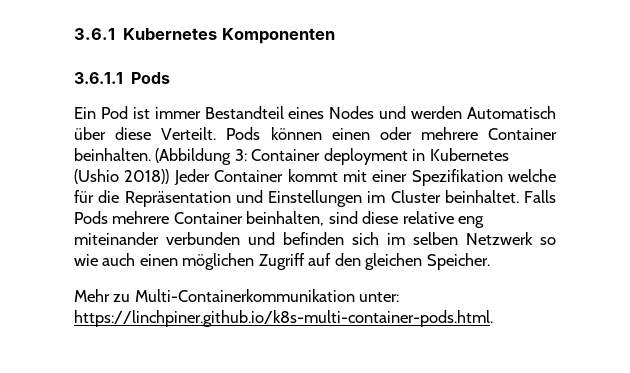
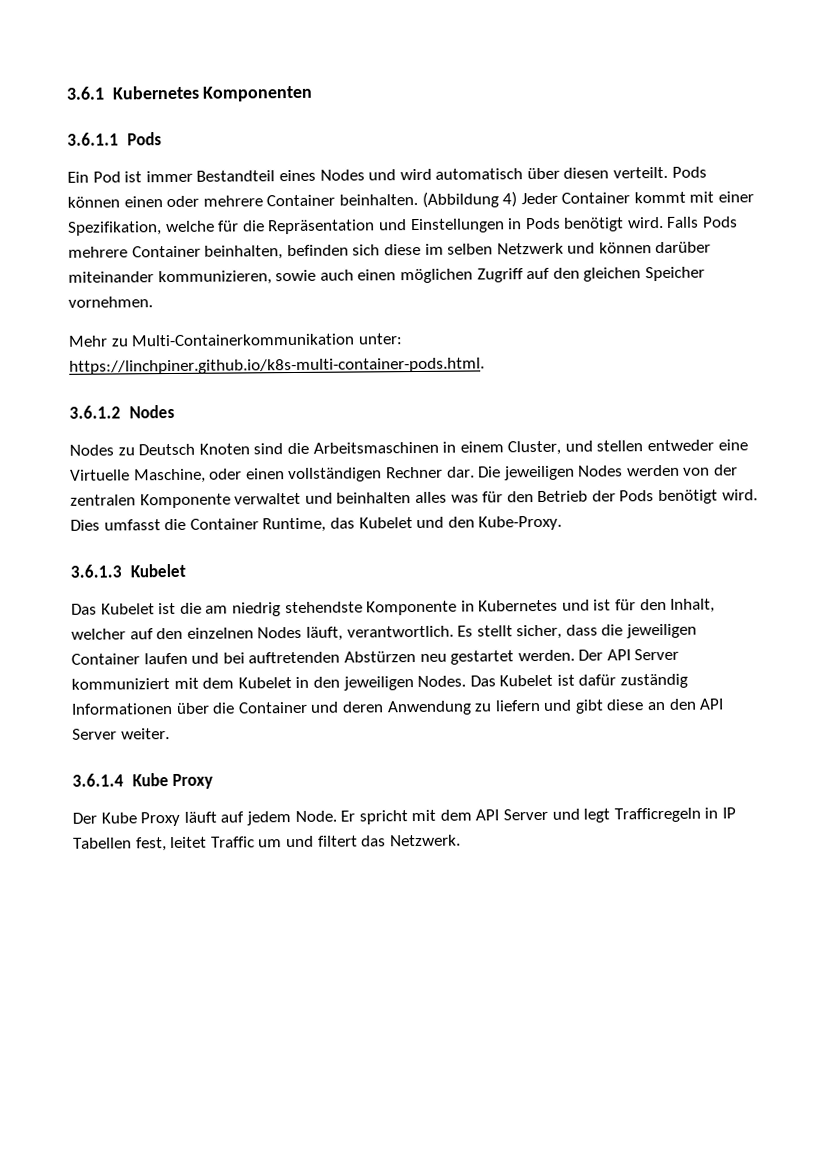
[411,106,557,119] [74,127,217,140] werden Automatisch über diese Verteilt. -> [399,166,669,181] wird automatisch über diesen verteilt.
[234,148,509,165] [74,169,170,184] 3: Container deployment in Kubernetes (Ushio 2018)) -> [502,191,518,208] 4)
[411,169,503,186] Spezifikation -> [67,221,162,236] Spezifikation,
[367,190,519,203] im Cluster beinhaltet. -> [507,216,664,232] in Pods benötigt wird.
[328,211,485,228] [74,232,275,245] sind diese relative eng miteinander verbunden und -> (284, 252) none
(379, 238) none -> [383,243,421,256] diese
[540,237,556,245] [74,254,98,266] so wie -> [567,241,712,254] [68,269,317,286] und können darüber miteinander kommunizieren, sowie
[426,253,490,270] Speicher. -> [644,266,705,282] [68,296,153,308] Speicher vornehmen.
(493, 318) none -> [69,404,175,419] [69,439,748,456] [70,464,739,484] [70,489,758,509] [70,515,563,533] [70,563,186,578] [71,598,716,617] [71,623,698,641] [71,648,680,665] [71,673,689,691] [71,698,725,716] [72,728,170,740] [72,773,214,790] [72,807,737,827] [73,834,461,852] // 3.6.1.2 Nodes // Nodes zu Deutsch Knoten sind die Arbeitsmaschinen in einem Cluster, und stellen entweder eine Virtuelle Maschine, oder einen vollständigen Rechner dar. Die jeweiligen Nodes werden von der zentralen Komponente verwaltet und beinhalten alles was für den Betrieb der Pods benötigt wird. Dies umfasst die Container Runtime, das Kubelet und den Kube-Proxy. // 3.6.1.3 Kubelet // Das Kubelet ist die am niedrig stehendste Komponente in Kubernetes und ist für den Inhalt, welcher auf den einzelnen Nodes läuft, verantwortlich. Es stellt sicher, dass die jeweiligen Container laufen und bei auftretenden Abstürzen neu gestartet werden. Der API Server kommuniziert mit dem Kubelet in den jeweiligen Nodes. Das Kubelet ist dafür zuständig Informationen über die Container und deren Anwendung zu liefern und gibt diese an den API Server weiter. // 3.6.1.4 Kube Proxy // Der Kube Proxy läuft auf jedem Node. Er spricht mit dem API Server und legt Trafficregeln in IP Tabellen fest, leitet Traffic um und filtert das Netzwerk.

